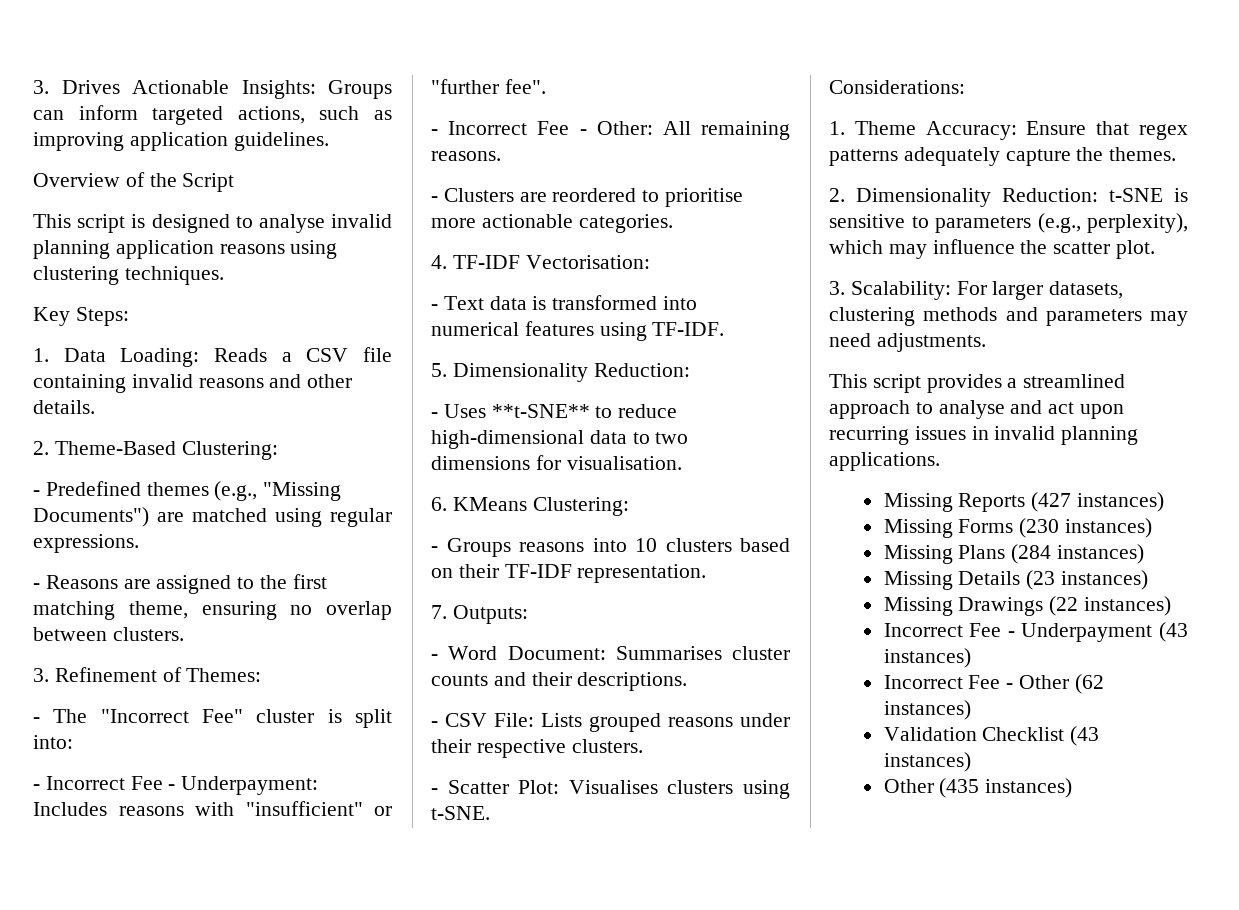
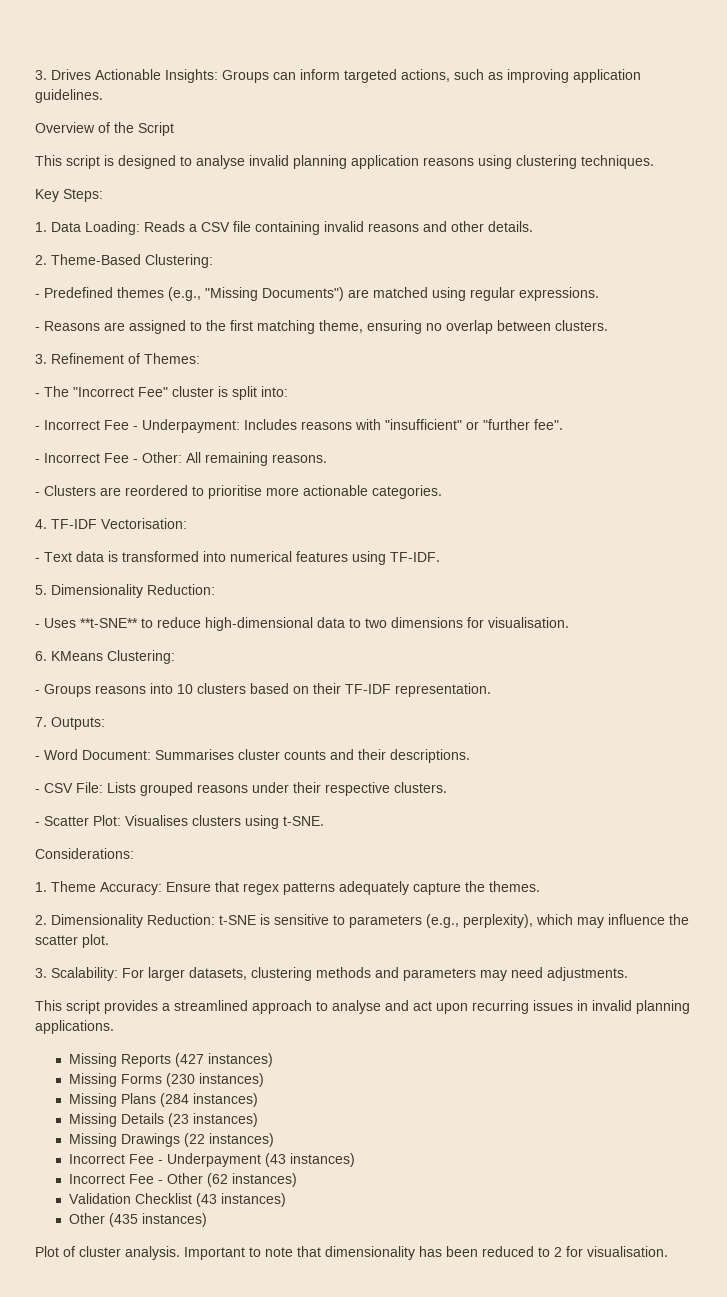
(1073, 788) none -> [35,1246,668,1260] // Plot of cluster analysis. Important to note that dimensionality has been reduced to 2 for visualisation.

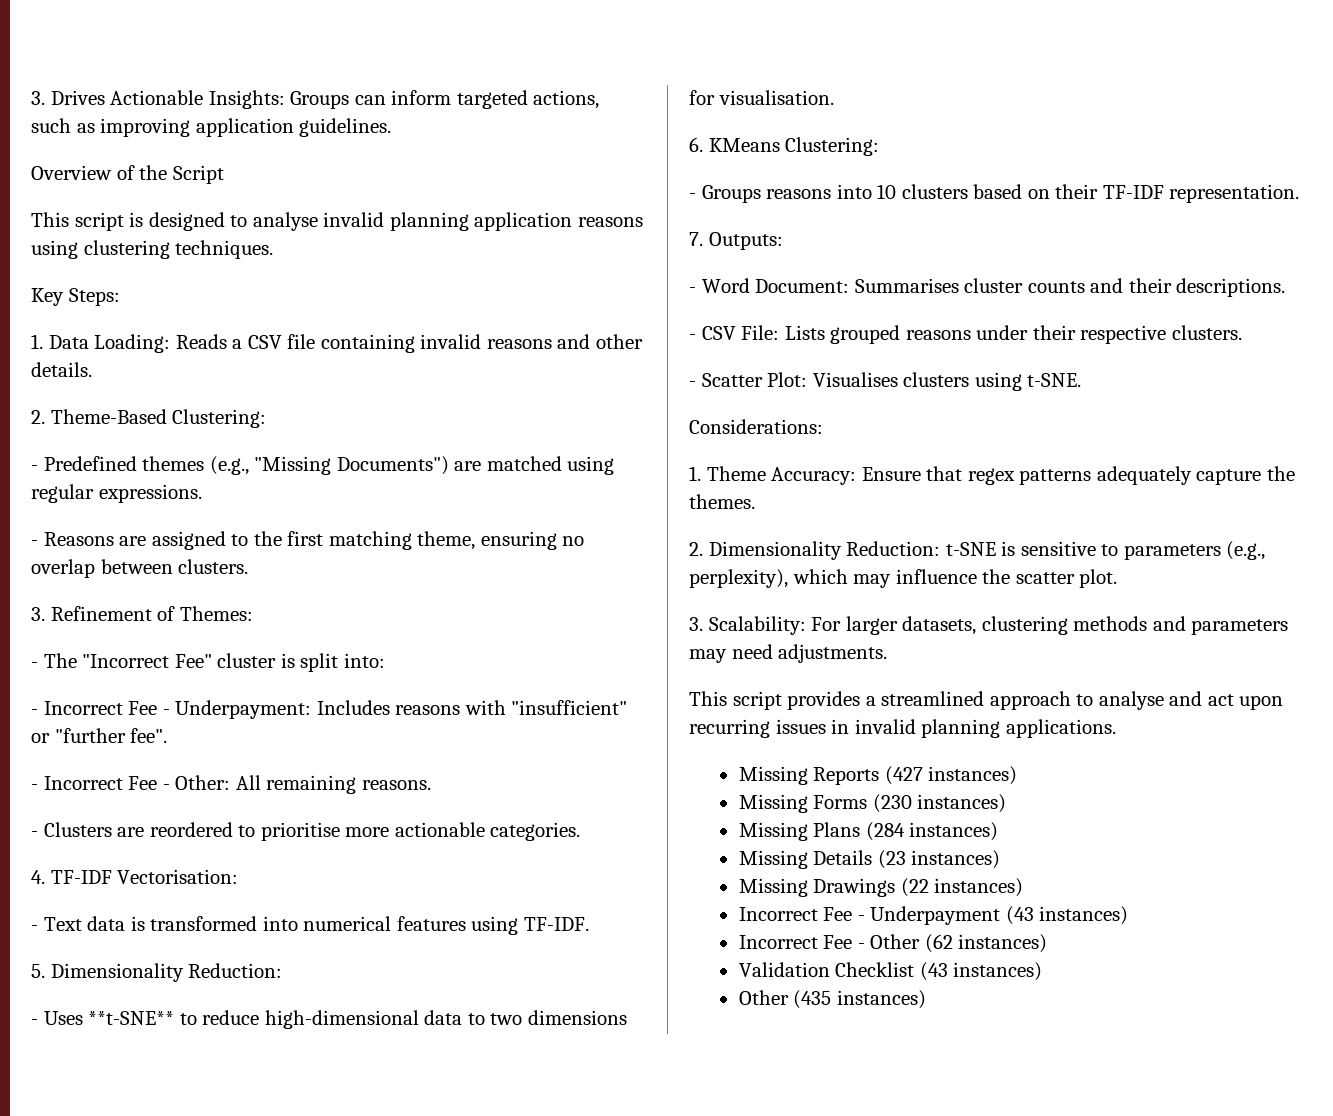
[35,1246,668,1260] // Plot of cluster analysis. Important to note that dimensionality has been reduced to 2 for visualisation. -> (926, 999) none

